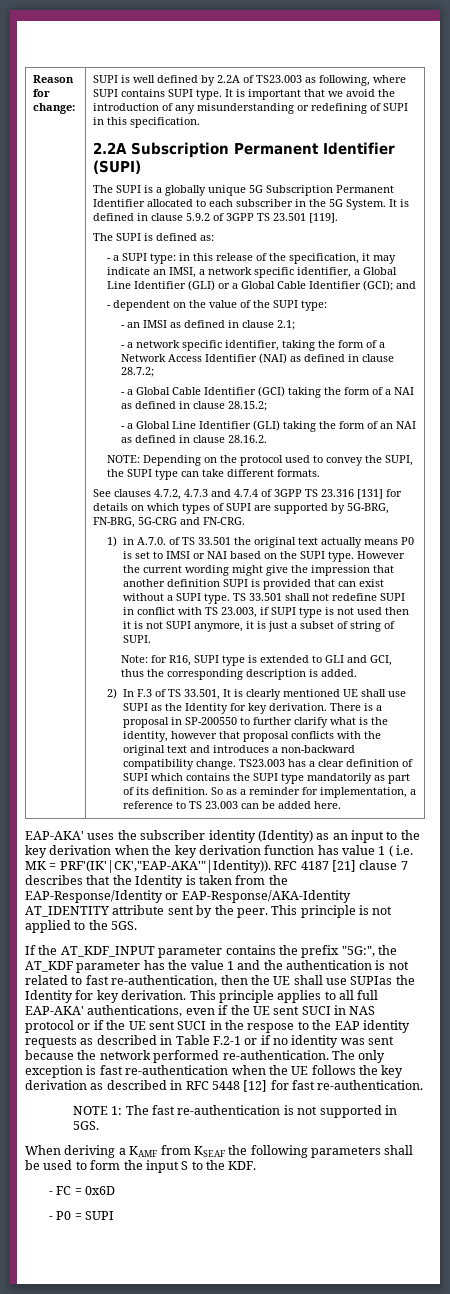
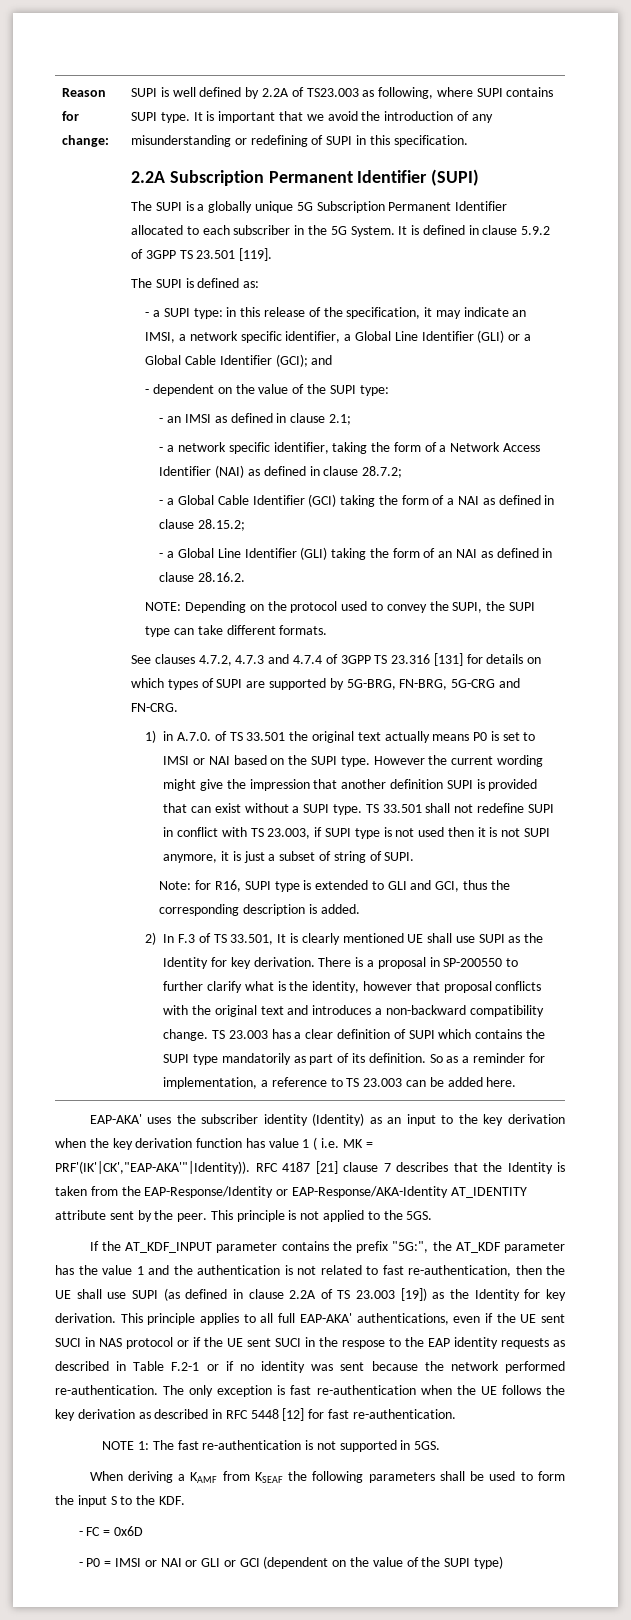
[238,759,285,767] TS23.003 -> [212,1030,268,1039] TS 23.003
[350,976,393,985] SUPIas -> [131,1288,445,1301] SUPI (as defined in clause 2.2A of TS 23.003 [19]) as
[85,1211,115,1220] SUPI -> [114,1556,503,1569] IMSI or NAI or GLI or GCI (dependent on the value of the SUPI type)

